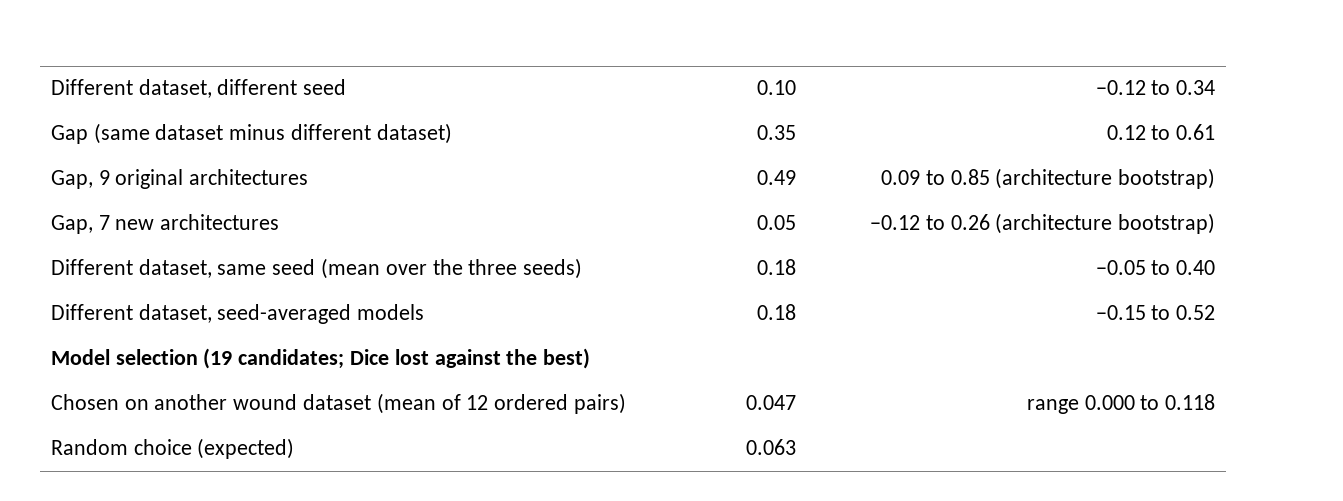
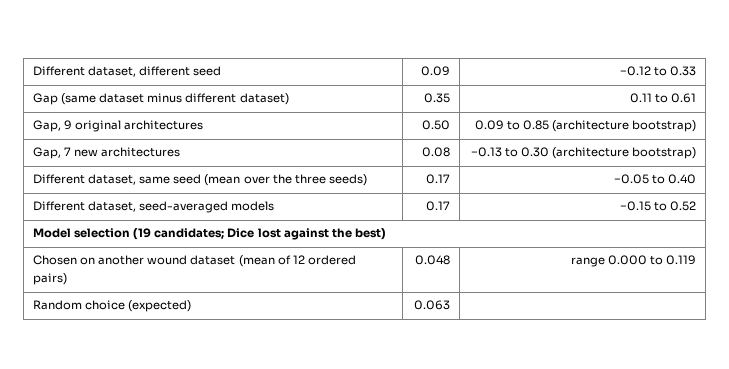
[757,80,797,95] [1095,80,1216,95] 0.10 | −0.12 to 0.34 -> [420,66,450,76] [619,66,696,76] 0.09 | −0.12 to 0.33
[1106,125,1146,140] 0.12 -> [629,93,652,103] 0.11
[757,170,797,185] 0.49 -> [421,120,450,130] 0.50
[757,215,797,230] [869,214,990,230] 0.05 | −0.12 to 0.26 -> [421,147,450,157] [470,147,549,157] 0.08 | −0.13 to 0.30
[757,259,797,275] 0.18 -> [425,174,450,184] 0.17
[757,304,797,320] 0.18 -> [425,201,450,211] 0.17
[746,395,797,410] 0.047 -> [414,255,450,265] 0.048
[1165,394,1216,410] 0.118 -> [665,255,696,265] 0.119

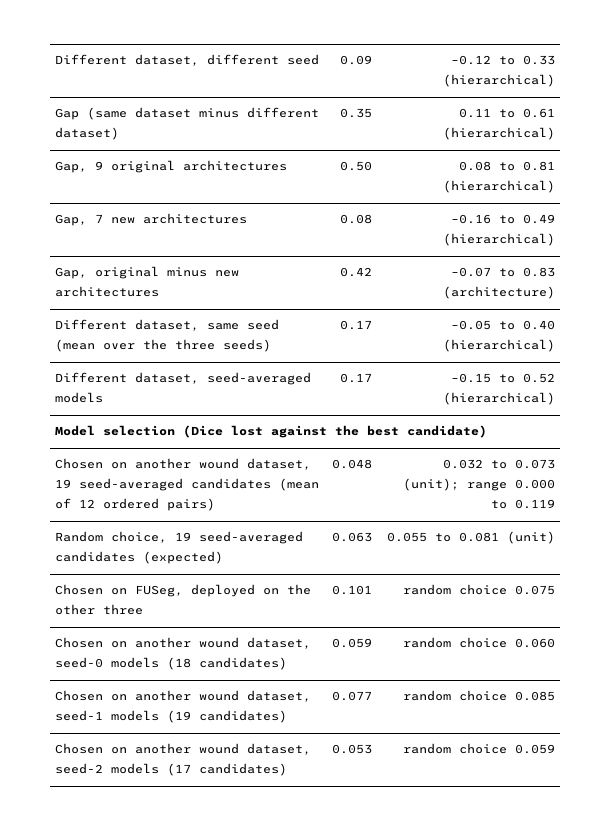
(696, 71) none -> [442,74,555,87] (hierarchical)
(696, 98) none -> [442,127,555,140] (hierarchical)
[474,120,696,132] 0.09 to 0.85 (architecture bootstrap) -> [458,161,555,171] [442,180,555,193] 0.08 to 0.81 (hierarchical)
[470,147,696,159] −0.13 to 0.30 (architecture bootstrap) -> [450,214,555,224] [442,233,555,246] [55,266,240,279] [55,286,160,297] [339,267,372,277] [450,267,555,277] [442,286,555,299] −0.16 to 0.49 (hierarchical) // Gap, original minus new architectures | 0.42 | −0.07 to 0.83 (architecture)
(696, 179) none -> [442,339,555,352] (hierarchical)
(696, 206) none -> [442,392,555,405] (hierarchical)
[133,228,255,240] (19 candidates; Dice -> [183,425,224,438] (Dice
[354,228,386,240] [33,255,236,265] best) // Chosen on another wound dataset -> [367,425,488,438] [55,458,312,470] [55,478,272,491] best candidate) // Chosen on another wound dataset, 19 seed-averaged candidates
(450, 260) none -> [442,459,555,469] [402,478,459,491] 0.032 to 0.073 (unit);
[85,300,192,312] [413,300,450,310] choice (expected) | 0.063 | -> [111,531,304,544] [55,551,224,564] [331,532,372,542] [386,531,555,544] [55,584,312,597] [55,604,144,615] [331,585,372,595] [402,584,555,595] [55,637,312,649] [55,657,288,670] [331,638,372,648] [402,637,555,648] [55,690,312,702] [55,710,288,723] [331,691,372,701] [402,690,555,701] [55,743,312,755] [55,763,288,776] [331,744,372,754] [402,743,555,754] choice, 19 seed-averaged candidates (expected) | 0.063 | 0.055 to 0.081 (unit) // Chosen on FUSeg, deployed on the other three | 0.101 | random choice 0.075 // Chosen on another wound dataset, seed-0 models (18 candidates) | 0.059 | random choice 0.060 // Chosen on another wound dataset, seed-1 models (19 candidates) | 0.077 | random choice 0.085 // Chosen on another wound dataset, seed-2 models (17 candidates) | 0.053 | random choice 0.059

